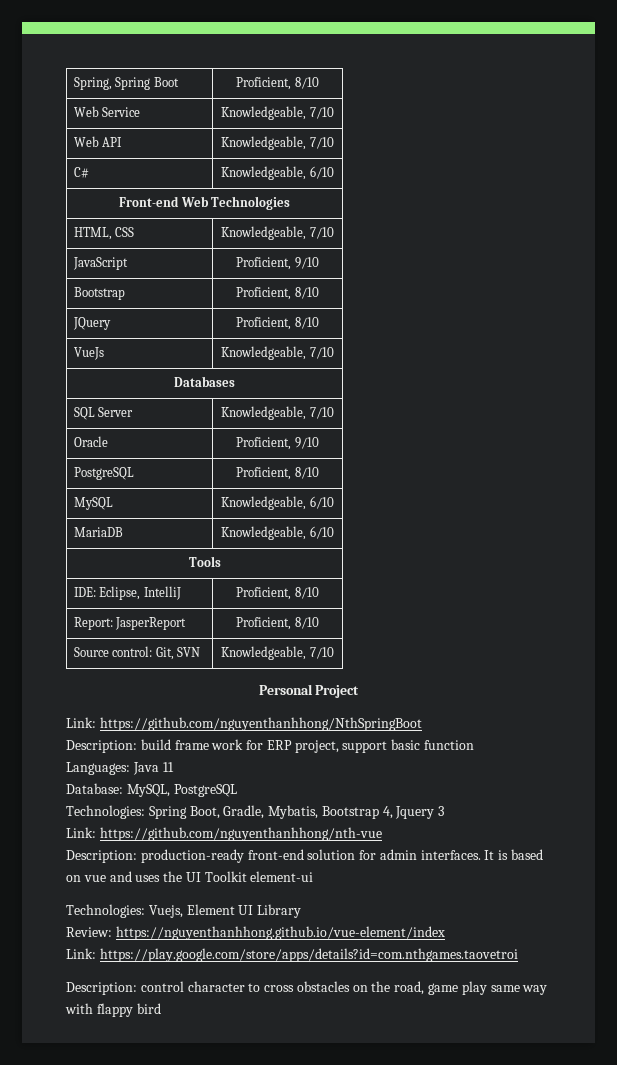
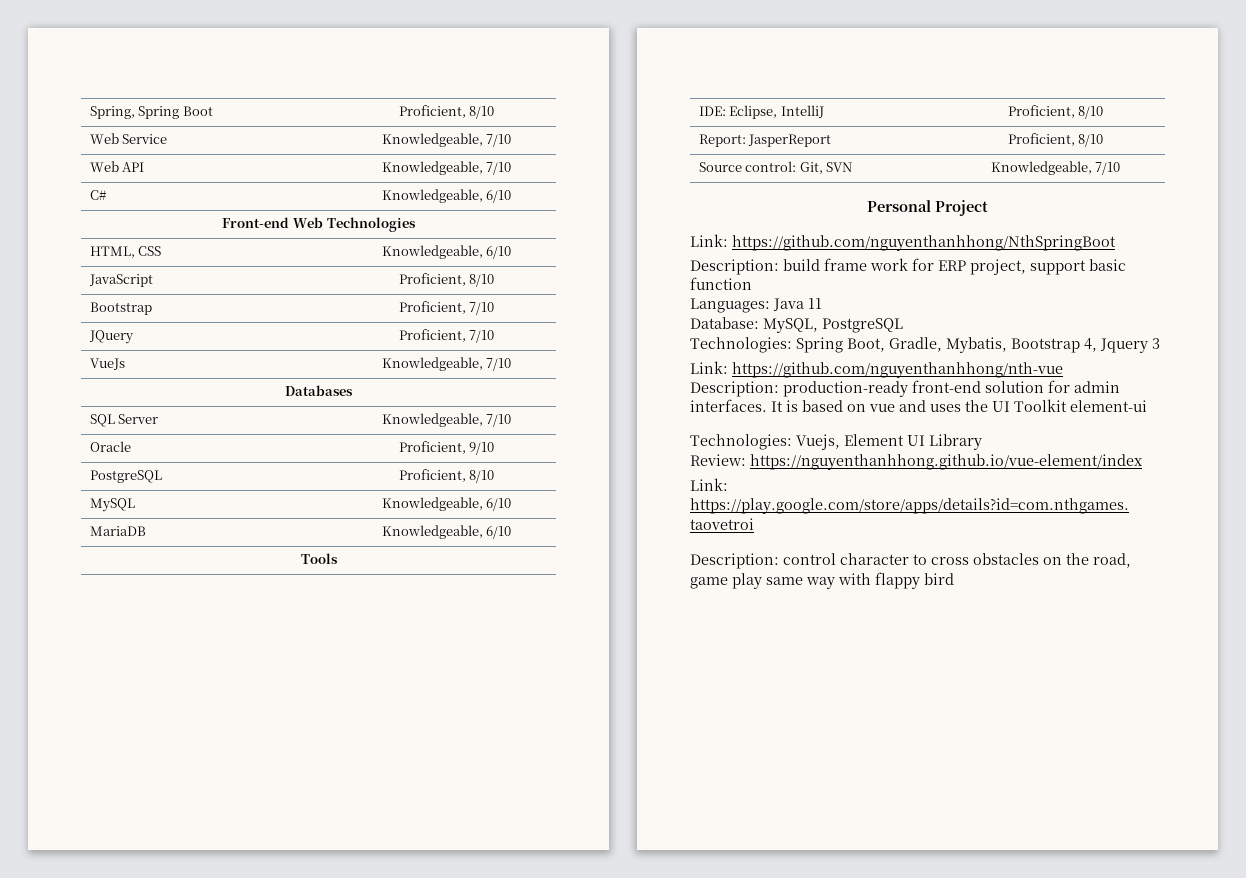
[309,227,334,239] 7/10 -> [486,246,512,259] 6/10
[294,257,319,269] 9/10 -> [469,274,495,287] 8/10
[294,287,319,299] 8/10 -> [469,302,495,315] 7/10
[294,317,319,329] 8/10 -> [469,330,495,343] 7/10

